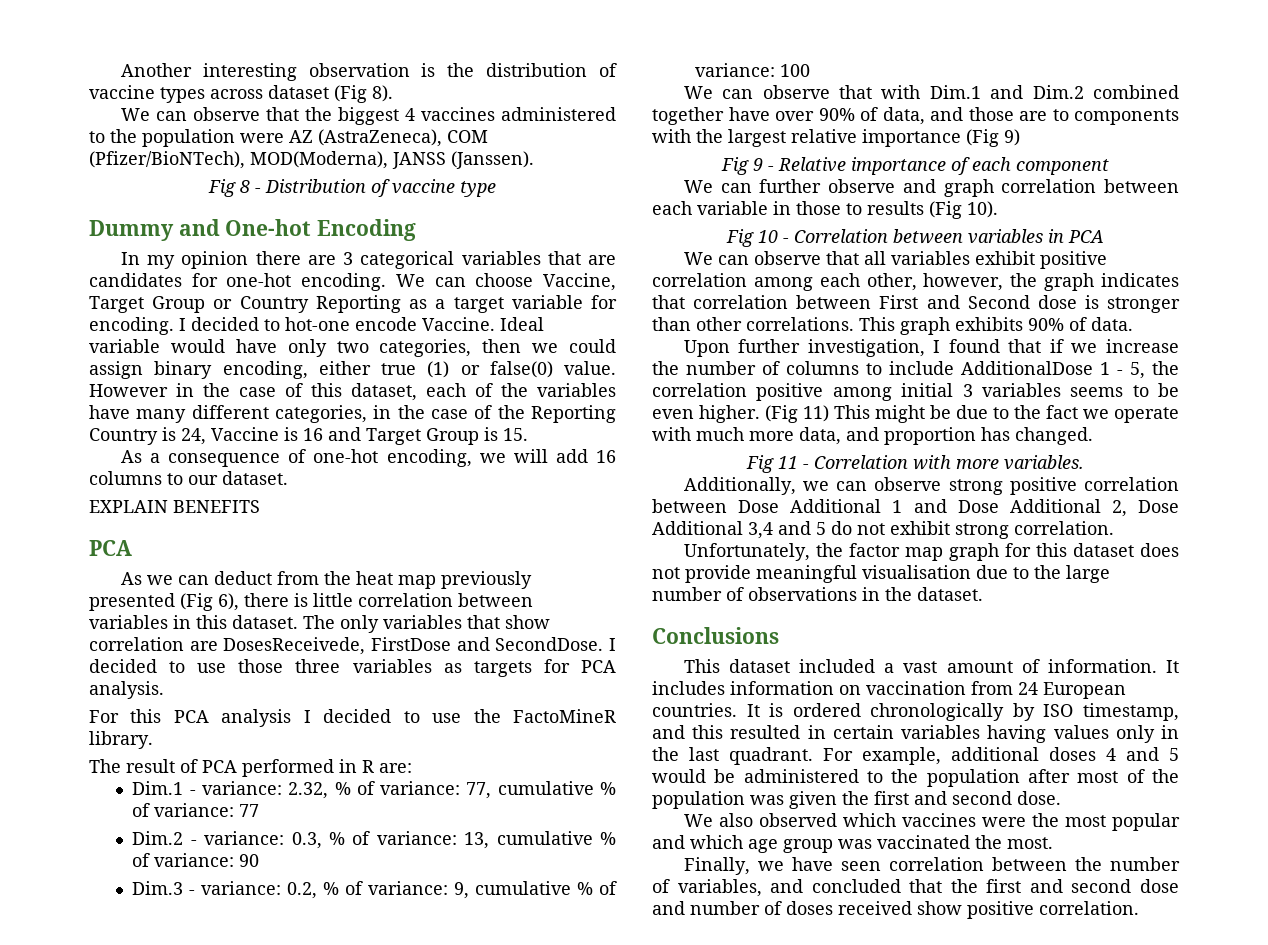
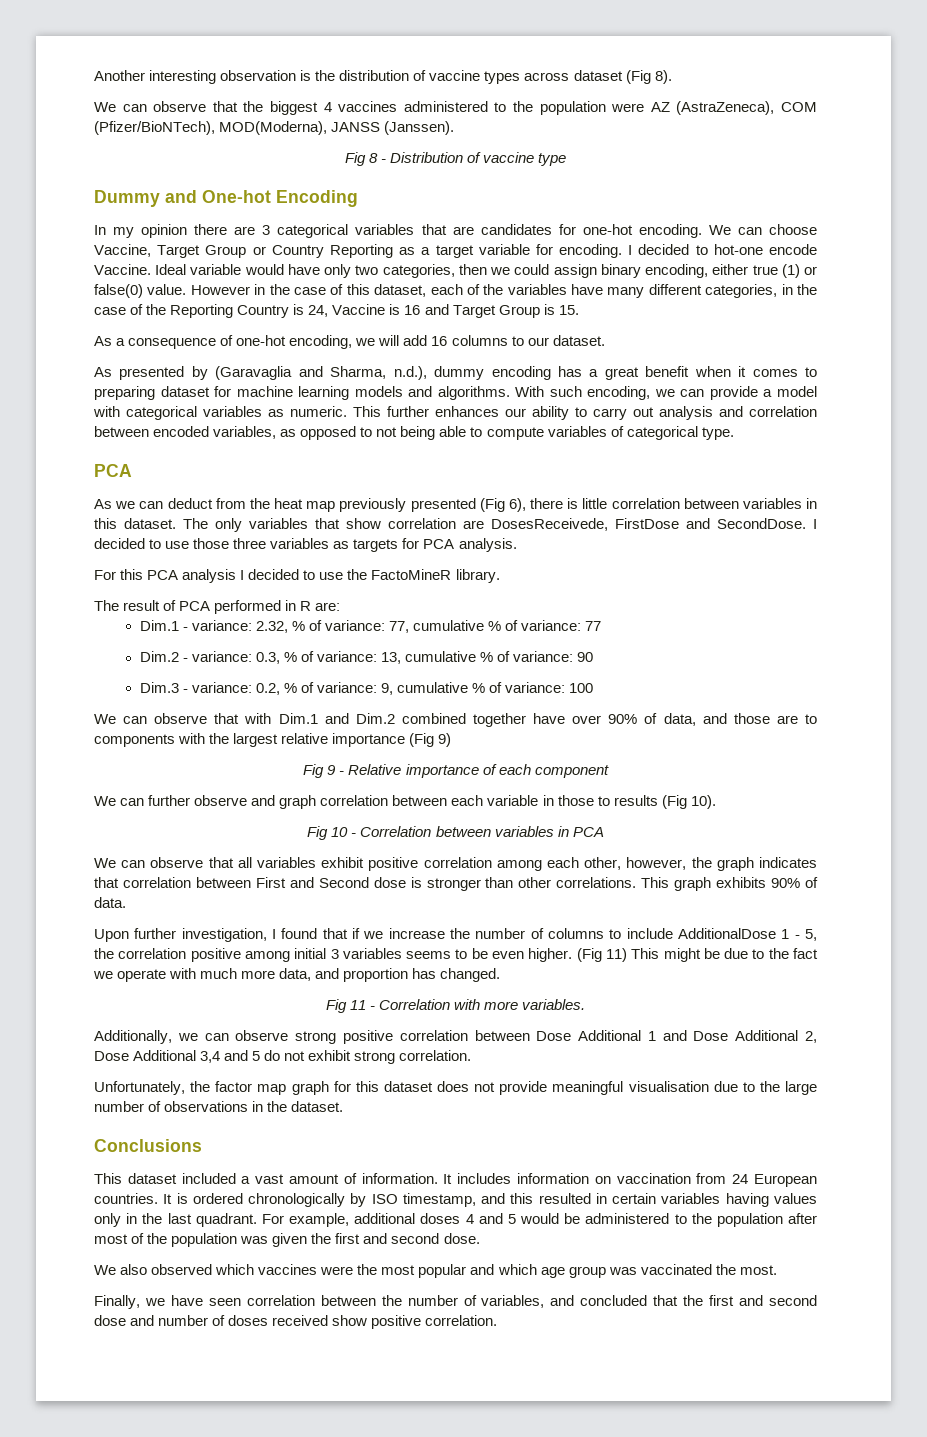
[89,500,260,513] EXPLAIN BENEFITS -> [94,366,817,380] [94,386,817,400] [93,406,817,420] [94,426,734,440] As presented by (Garavaglia and Sharma, n.d.), dummy encoding has a great benefit when it comes to preparing dataset for machine learning models and algorithms. With such encoding, we can provide a model with categorical variables as numeric. This further enhances our ability to carry out analysis and correlation between encoded variables, as opposed to not being able to compute variables of categorical type.

